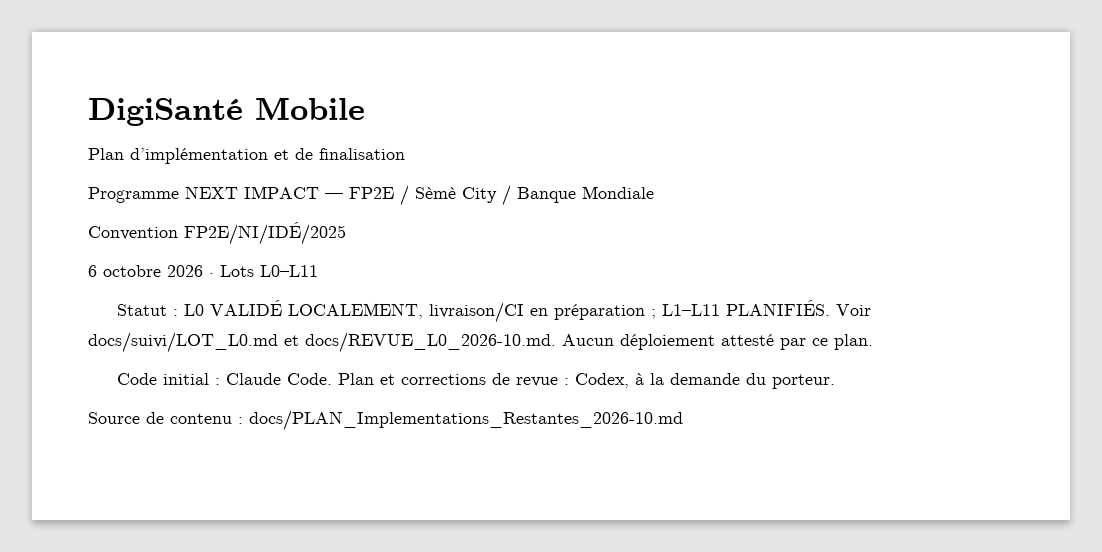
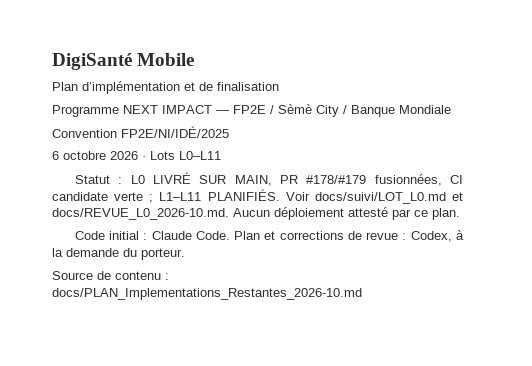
[210,300,646,323] VALIDÉ LOCALEMENT, livraison/CI en préparation -> [152,172,463,186] [52,192,144,201] LIVRÉ SUR MAIN, PR #178/#179 fusionnées, CI candidate verte

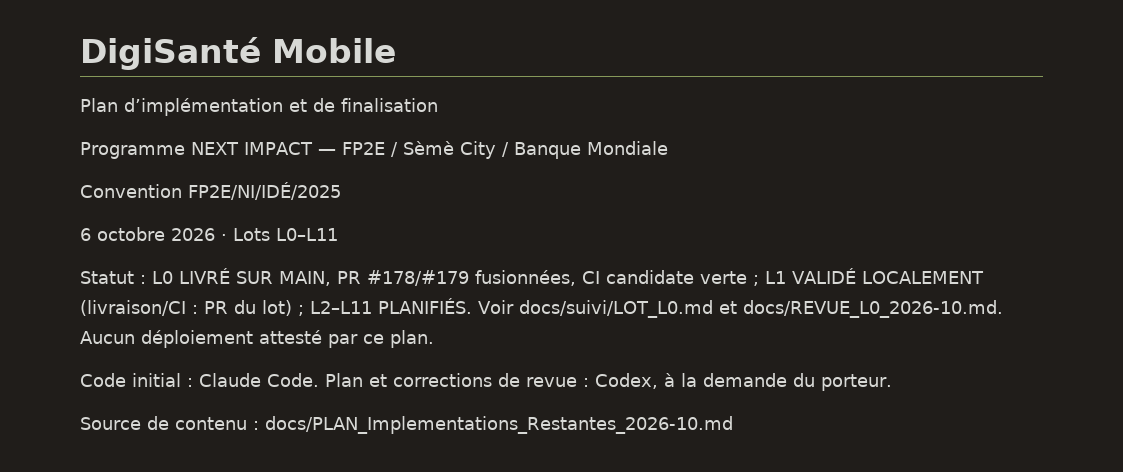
[159,192,202,201] L1–L11 -> [765,268,984,284] [80,300,372,316] L1 VALIDÉ LOCALEMENT (livraison/CI : PR du lot) ; L2–L11

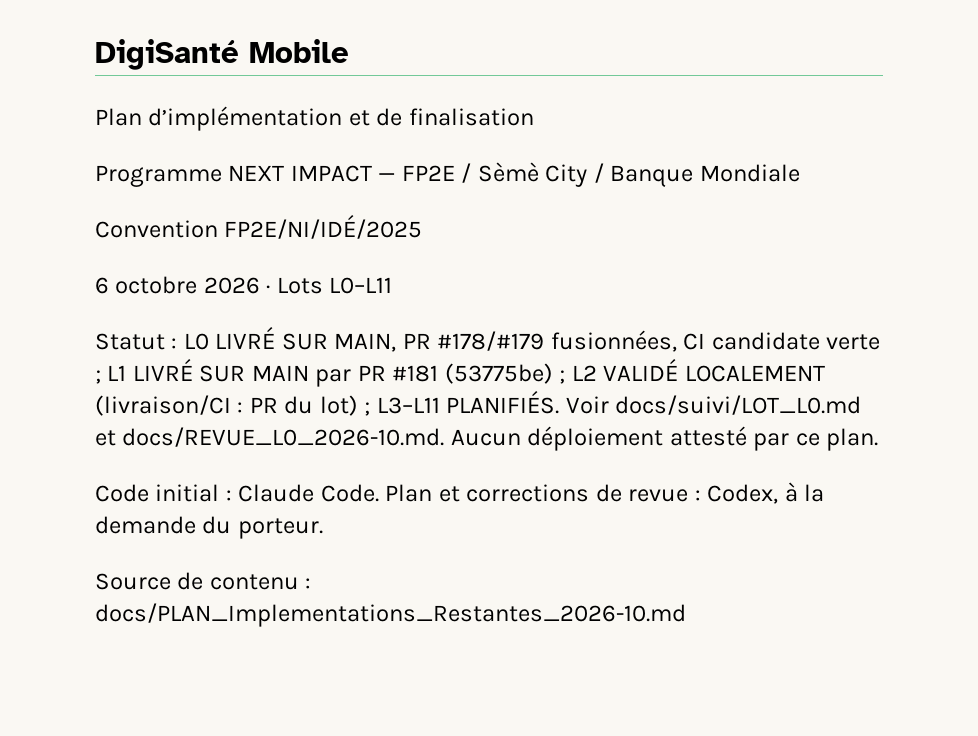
(786, 277) none -> [132,359,597,387] LIVRÉ SUR MAIN par PR #181 (53775be) ; L2
[310,301,372,314] L2–L11 -> [376,397,440,414] L3–L11

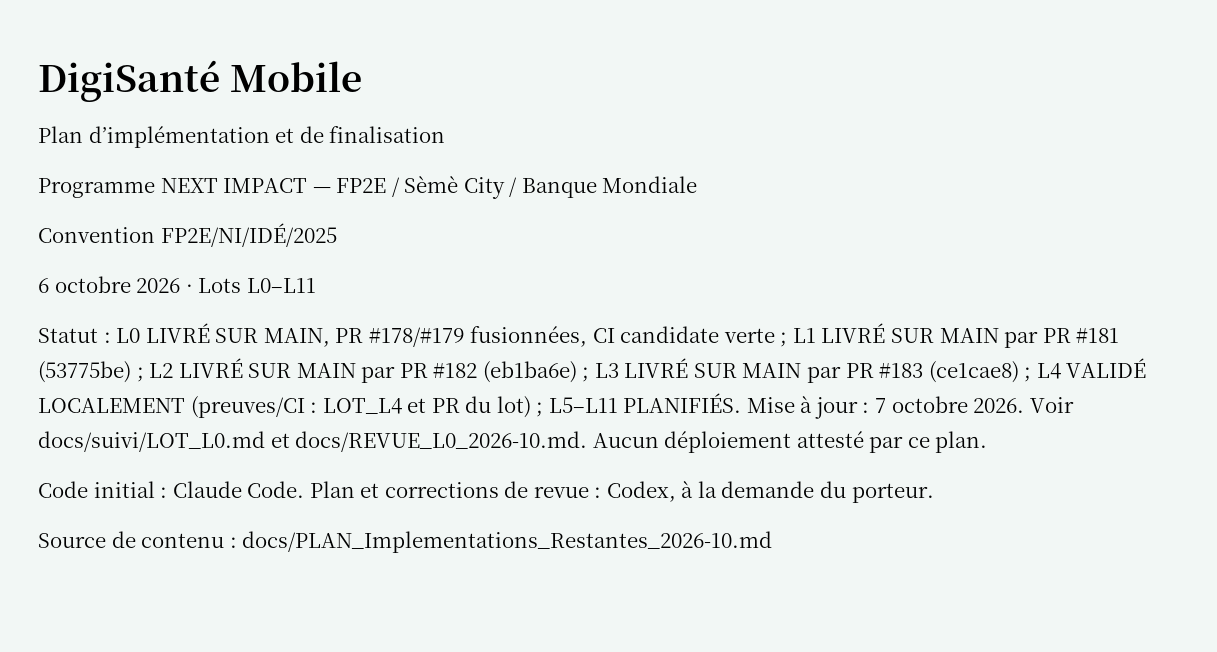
[603,359,825,382] [95,391,560,416] VALIDÉ LOCALEMENT (livraison/CI : PR du lot) ; L3–L11 PLANIFIÉS. -> [178,358,1147,383] [38,393,1025,419] LIVRÉ SUR MAIN par PR #182 (eb1ba6e) ; L3 LIVRÉ SUR MAIN par PR #183 (ce1cae8) ; L4 VALIDÉ LOCALEMENT (preuves/CI : LOT_L4 et PR du lot) ; L5–L11 PLANIFIÉS. Mise à jour : 7 octobre 2026.

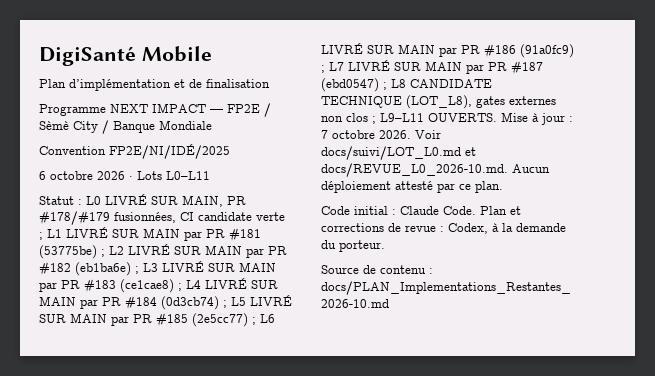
[1066,358,1147,378] [38,393,742,418] VALIDÉ LOCALEMENT (preuves/CI : LOT_L4 et PR du lot) ; L5–L11 PLANIFIÉS. -> [205,278,278,289] [39,295,292,310] [39,313,275,327] [321,43,574,58] [321,60,543,75] [321,78,492,92] [321,95,556,109] [321,113,497,124] LIVRÉ SUR MAIN par PR #184 (0d3cb74) ; L5 LIVRÉ SUR MAIN par PR #185 (2e5cc77) ; L6 LIVRÉ SUR MAIN par PR #186 (91a0fc9) ; L7 LIVRÉ SUR MAIN par PR #187 (ebd0547) ; L8 CANDIDATE TECHNIQUE (LOT_L8), gates externes non clos ; L9–L11 OUVERTS.

